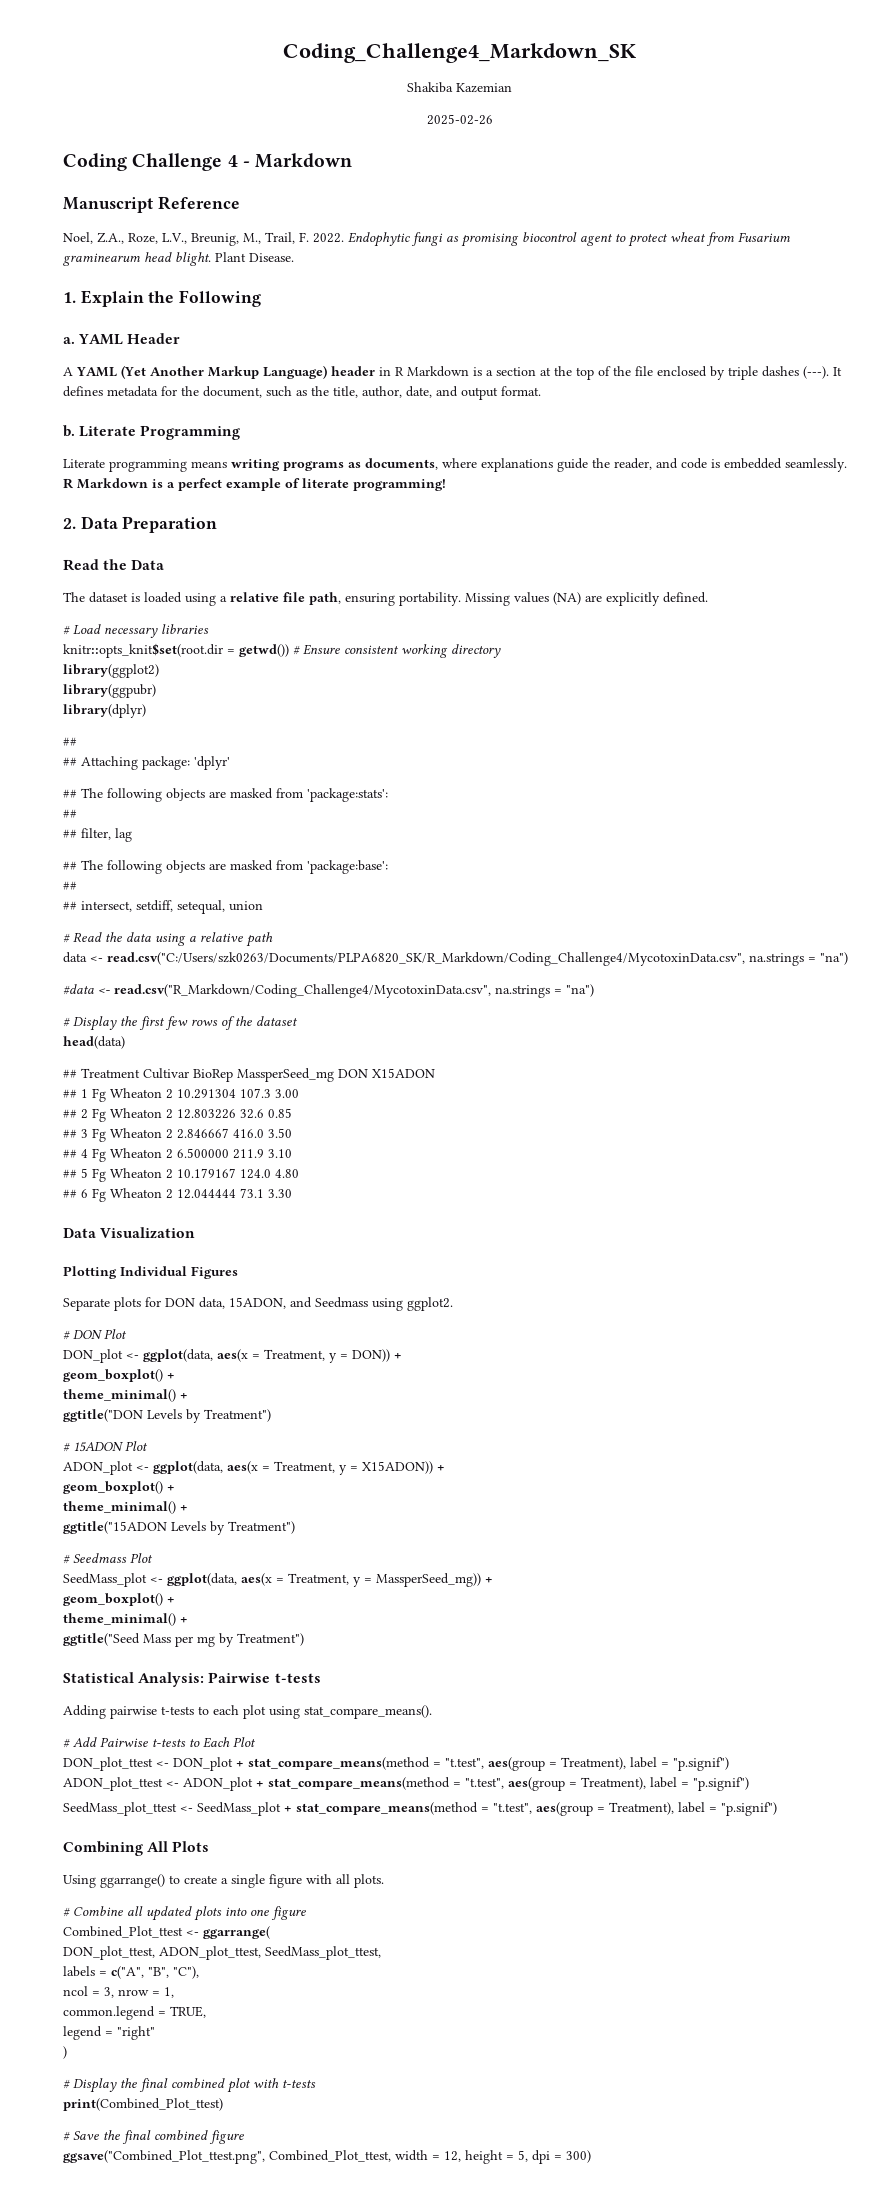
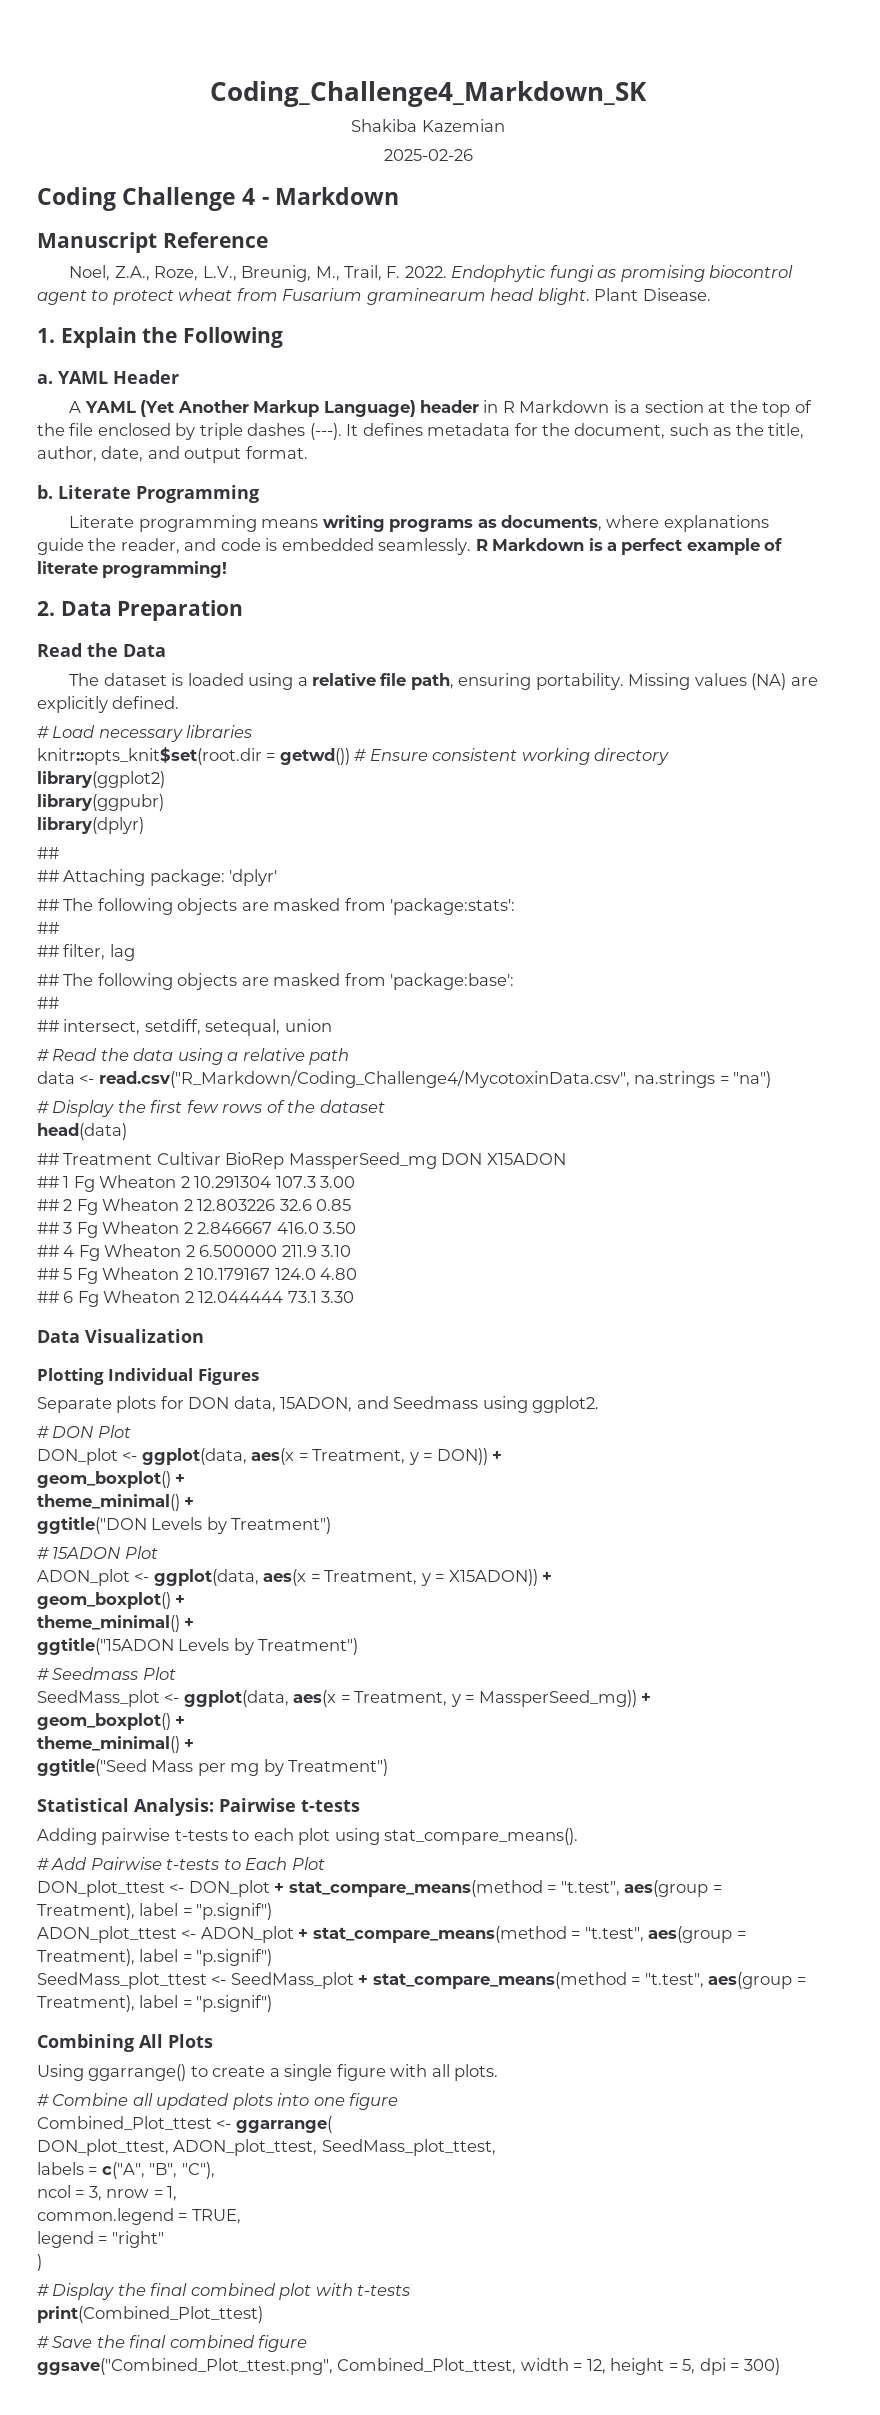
[107,952,848,966] [63,984,110,995] read.csv("C:/Users/szk0263/Documents/PLPA6820_SK/R_Markdown/Coding_Challenge4/MycotoxinData.csv", na.strings = "na") // #data <- -> (95, 1079) none

